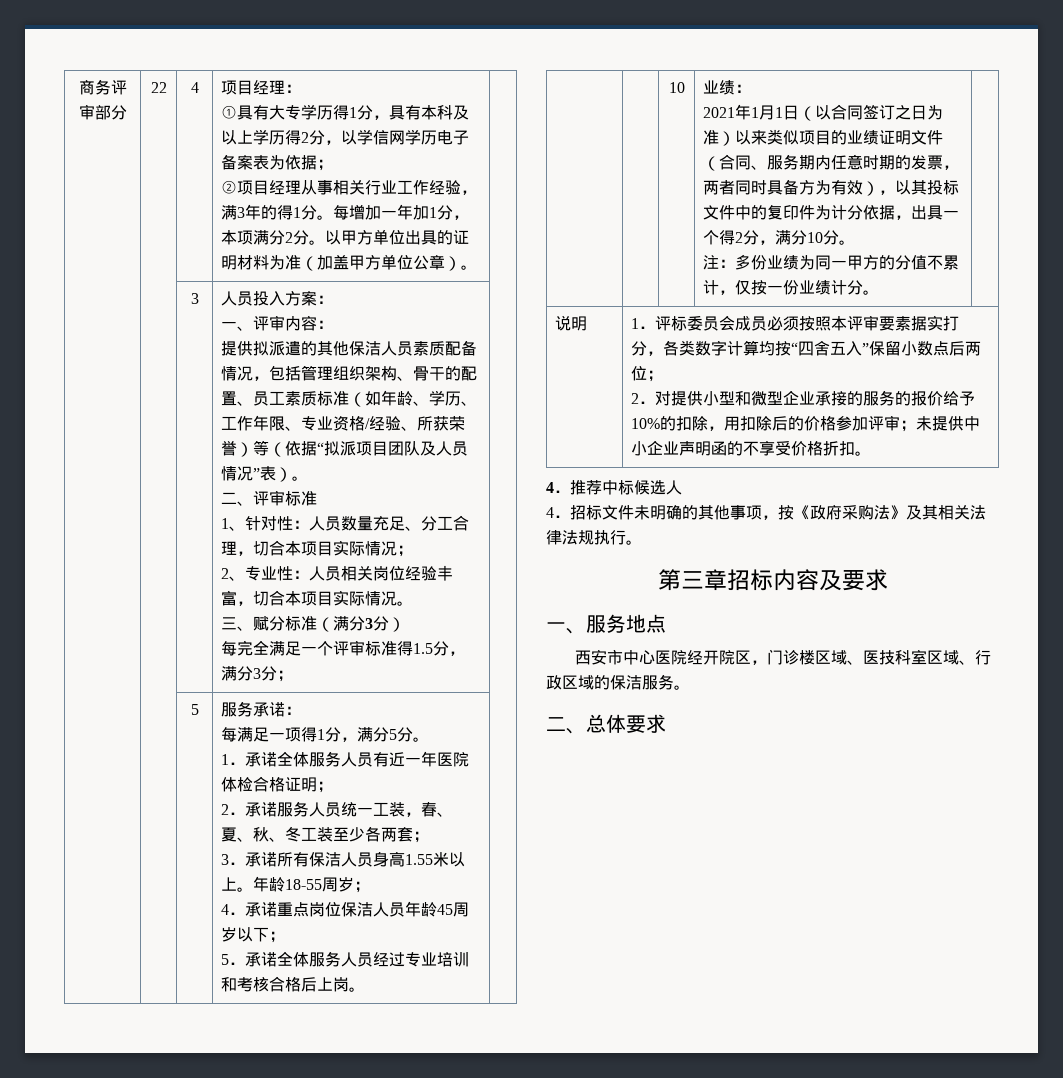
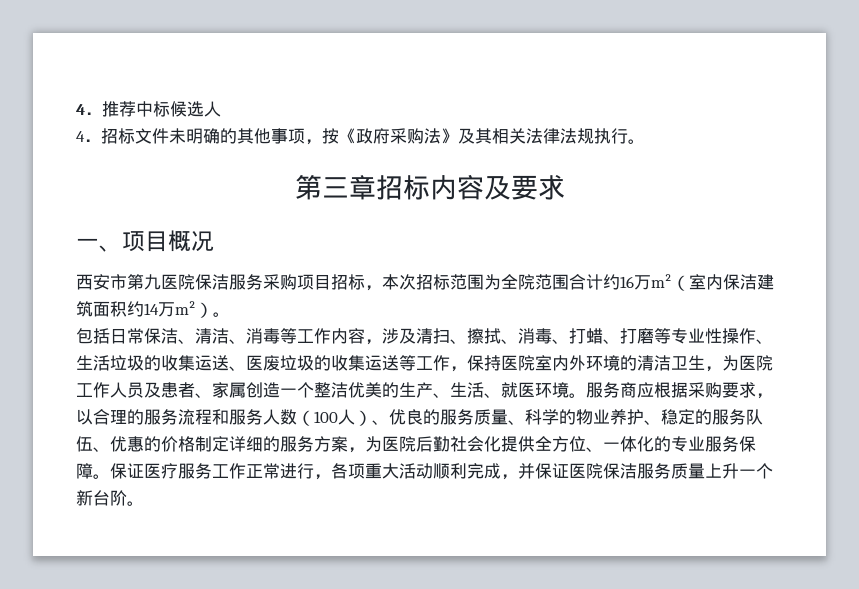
[78,79,127,95] [78,104,127,120] [150,82,167,93] [190,82,199,93] [221,80,302,95] [221,104,470,120] [221,129,470,145] [221,154,334,171] [221,180,478,195] [221,204,470,220] [221,229,470,245] [221,254,478,271] [190,293,199,304] [221,291,334,306] [221,315,334,331] [221,340,478,356] [221,365,478,381] [221,390,478,407] [221,415,466,431] [221,440,469,457] [221,466,309,482] [221,490,318,506] [221,515,470,531] [221,540,414,557] [221,565,454,581] [221,590,414,606] [221,616,406,632] [221,640,466,656] [221,666,294,682] [190,704,199,715] [221,701,302,717] [221,727,430,742] [221,751,470,767] [221,776,334,793] [221,801,454,817] [221,826,430,843] [221,851,466,867] [221,876,371,893] [221,901,470,917] [221,927,286,943] [221,951,470,967] [221,976,366,992] [668,82,685,93] [703,80,752,95] [703,104,944,121] [703,129,944,146] [703,154,960,171] [703,179,960,196] [703,205,960,220] [703,230,856,245] [703,254,960,270] [703,280,880,295] [555,315,588,331] [631,315,960,331] [631,340,982,356] [631,366,664,382] [631,390,976,406] [631,415,981,432] [631,440,872,456] 商务评审部分 | 22 | 4 | 项目经理： // ①具有大专学历得1分，具有本科及以上学历得2分，以学信网学历电子备案表为依据； // ②项目经理从事相关行业工作经验，满3年的得1分。每增加一年加1分，本项满分2分。以甲方单位出具的证明材料为准（加盖甲方单位公章）。 | // | | 3 | 人员投入方案： // 一、评审内容： // 提供拟派遣的其他保洁人员素质配备情况，包括管理组织架构、骨干的配置、员工素质标准（如年龄、学历、工作年限、专业资格/经验、所获荣誉）等（依据“拟派项目团队及人员情况”表）。 // 二、评审标准 // 1、针对性：人员数量充足、分工合理，切合本项目实际情况； // 2、专业性：人员相关岗位经验丰富，切合本项目实际情况。 // 三、赋分标准（满分3分） // 每完全满足一个评审标准得1.5分，满分3分； | // | | 5 | 服务承诺： // 每满足一项得1分，满分5分。 // 1．承诺全体服务人员有近一年医院体检合格证明； // 2．承诺服务人员统一工装，春、夏、秋、冬工装至少各两套； // 3．承诺所有保洁人员身高1.55米以上。年龄18-55周岁； // 4．承诺重点岗位保洁人员年龄45周岁以下； // 5．承诺全体服务人员经过专业培训和考核合格后上岗。 | // | | 10 | 业绩： // 2021年1月1日（以合同签订之日为准）以来类似项目的业绩证明文件（合同、服务期内任意时期的发票，两者同时具备方为有效），以其投标文件中的复印件为计分依据，出具一个得2分，满分10分。 // 注：多份业绩为同一甲方的分值不累计，仅按一份业绩计分。 | // 说明 | 1．评标委员会成员必须按照本评审要素据实打分，各类数字计算均按“四舍五入”保留小数点后两位； // 2．对提供小型和微型企业承接的服务的报价给予10%的扣除，用扣除后的价格参加评审；未提供中小企业声明函的不享受价格折扣。 // -> (76, 109) none
[586,614,666,633] 服务地点 -> [122,230,214,252] 项目概况
[623,649,992,665] [546,674,690,690] [546,714,666,734] 中心医院经开院区，门诊楼区域、医技科室区域、行政区域的保洁服务。 // 二、总体要求 -> [127,274,774,291] [76,301,230,318] [76,328,773,345] [76,355,773,372] [76,382,773,399] [76,409,763,426] [76,436,756,453] [76,463,773,480] [76,490,144,506] 第九医院保洁服务采购项目招标，本次招标范围为全院范围合计约16万m²（室内保洁建筑面积约14万m²）。 // 包括日常保洁、清洁、消毒等工作内容，涉及清扫、擦拭、消毒、打蜡、打磨等专业性操作、生活垃圾的收集运送、医废垃圾的收集运送等工作，保持医院室内外环境的清洁卫生，为医院工作人员及患者、家属创造一个整洁优美的生产、生活、就医环境。服务商应根据采购要求，以合理的服务流程和服务人数（100人）、优良的服务质量、科学的物业养护、稳定的服务队伍、优惠的价格制定详细的服务方案，为医院后勤社会化提供全方位、一体化的专业服务保障。保证医疗服务工作正常进行，各项重大活动顺利完成，并保证医院保洁服务质量上升一个新台阶。

